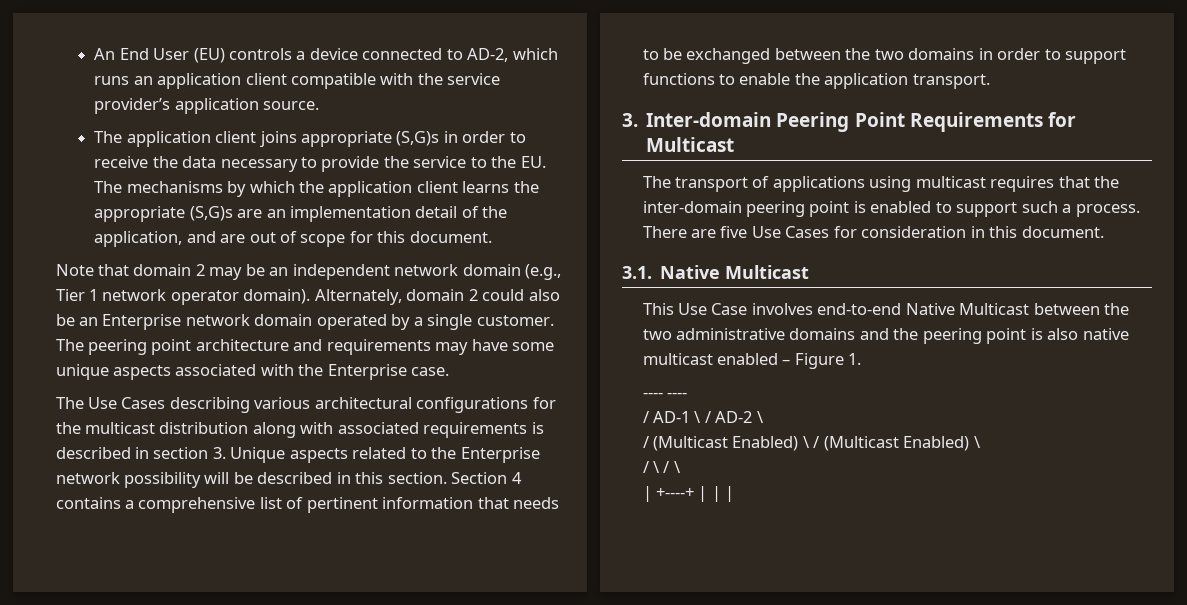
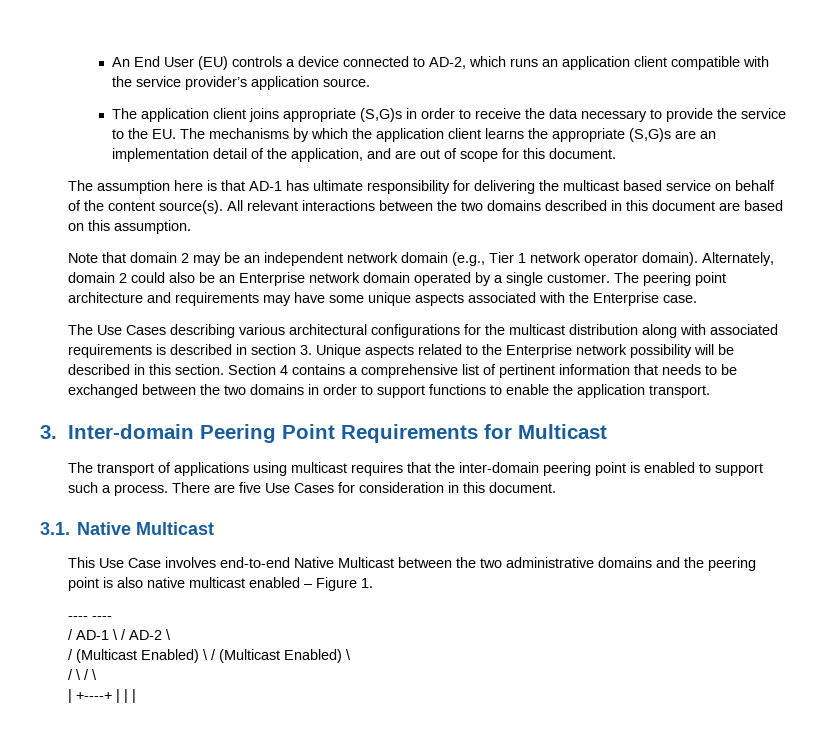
(492, 237) none -> [68,180,776,194] [68,200,784,214] [68,220,192,234] // The assumption here is that AD-1 has ultimate responsibility for delivering the multicast based service on behalf of the content source(s). All relevant interactions between the two domains described in this document are based on this assumption.

